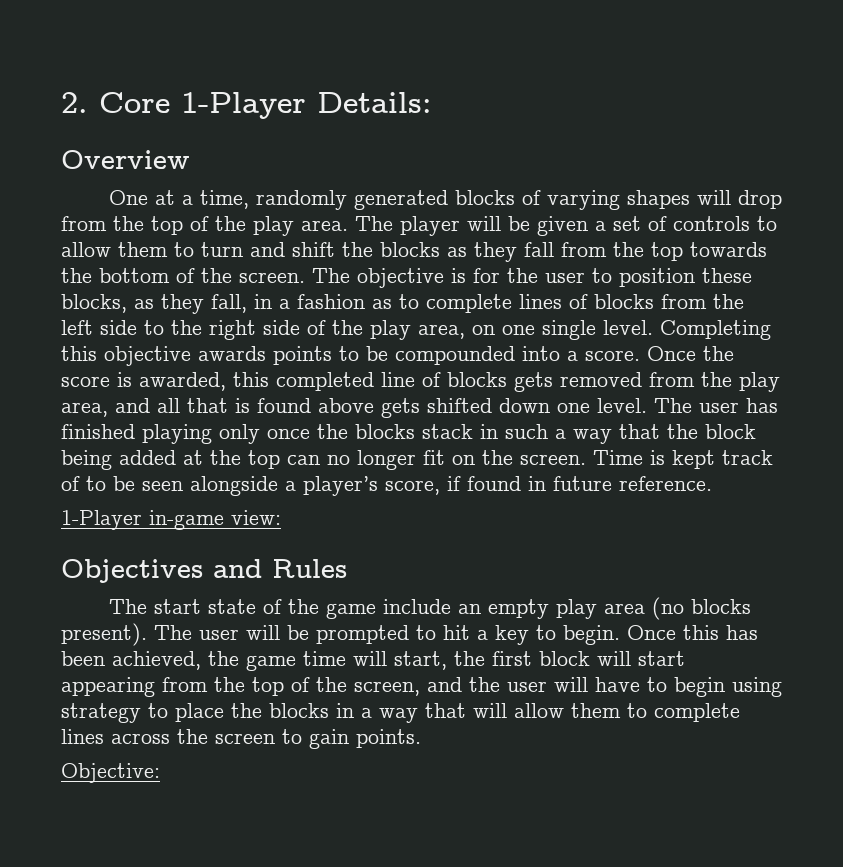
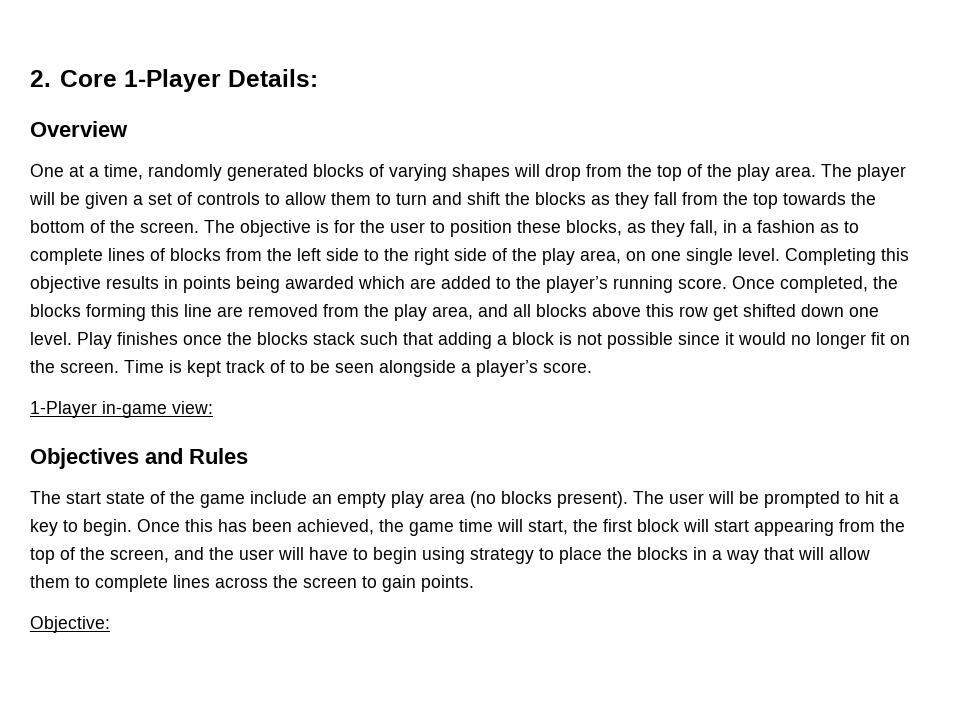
[198,346,734,365] [61,372,553,392] awards points to be compounded into a score. Once the score is awarded, this completed line of blocks gets -> [106,276,898,293] [30,304,243,321] results in points being awarded which are added to the player’s running score. Once completed, the blocks forming this line are
[187,398,778,418] [61,424,756,444] [61,450,320,470] that is found above gets shifted down one level. The user has finished playing only once the blocks stack in such a way that the block being added at the top can -> [536,304,879,321] [30,332,786,349] blocks above this row get shifted down one level. Play finishes once the blocks stack such that adding a block is not possible since it would
[385,476,712,495] score, if found in future reference. -> [543,362,592,373] score.

